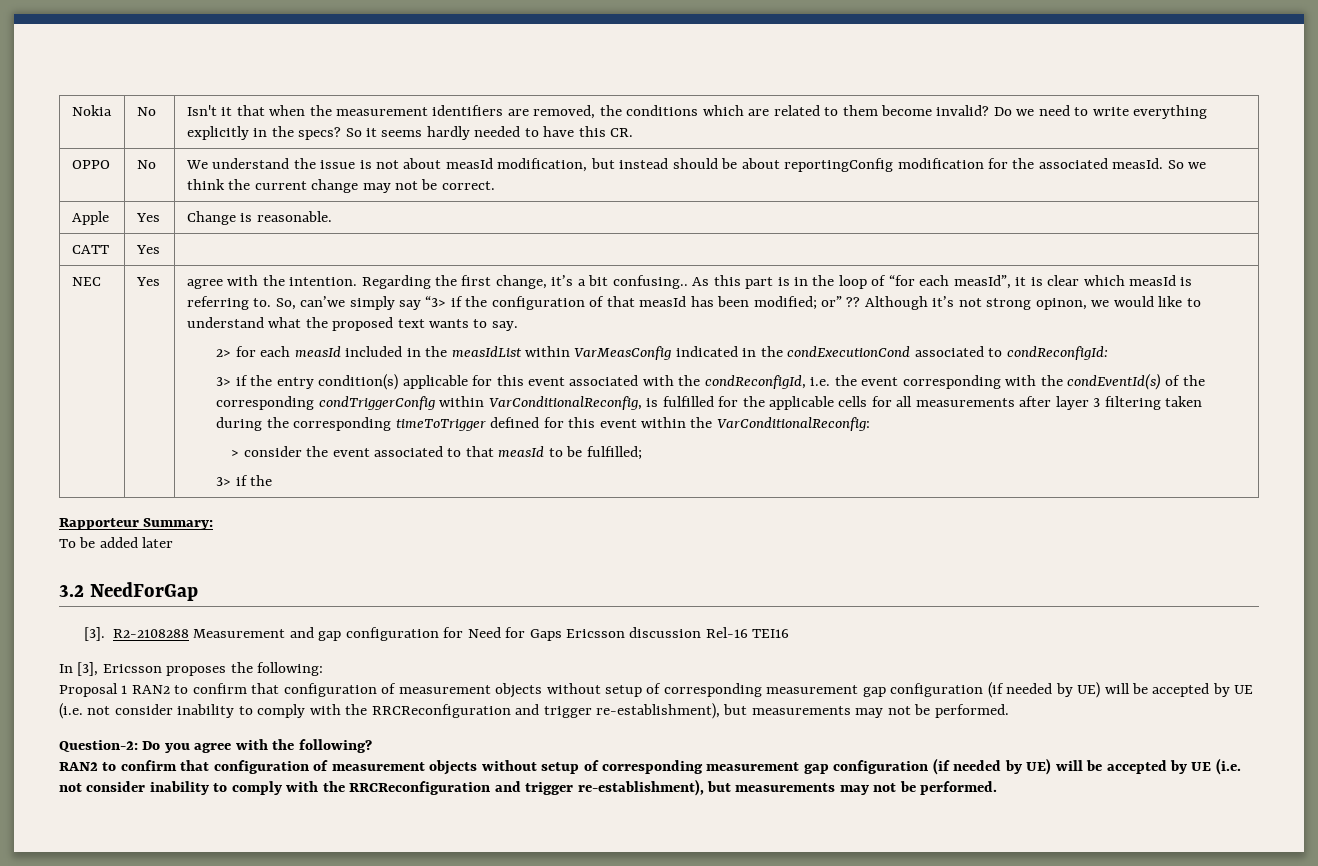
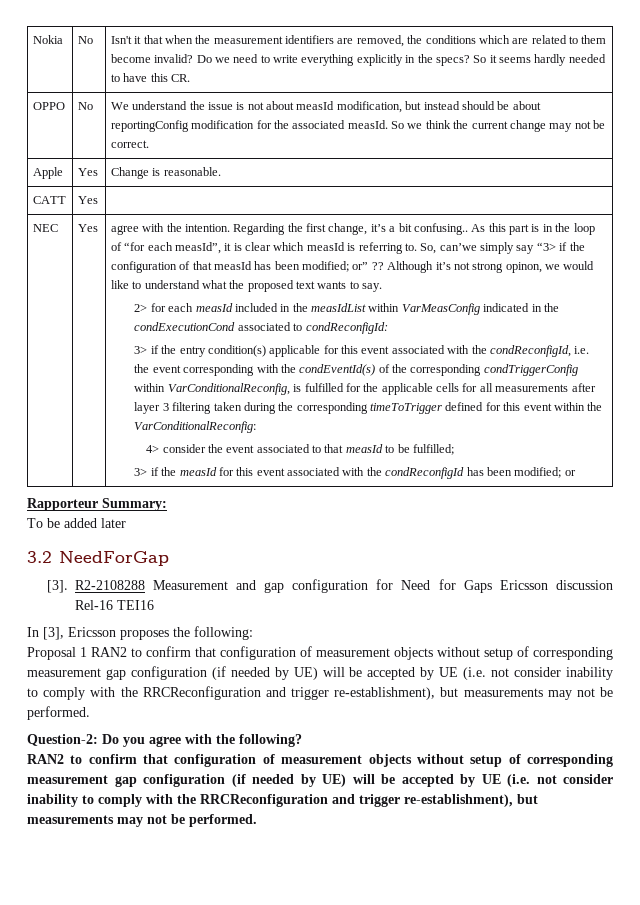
[231,449,240,457] > -> [146,445,160,453] 4>
(273, 480) none -> [179,467,576,479] measId for this event associated with the condReconfigId has been modified; or

